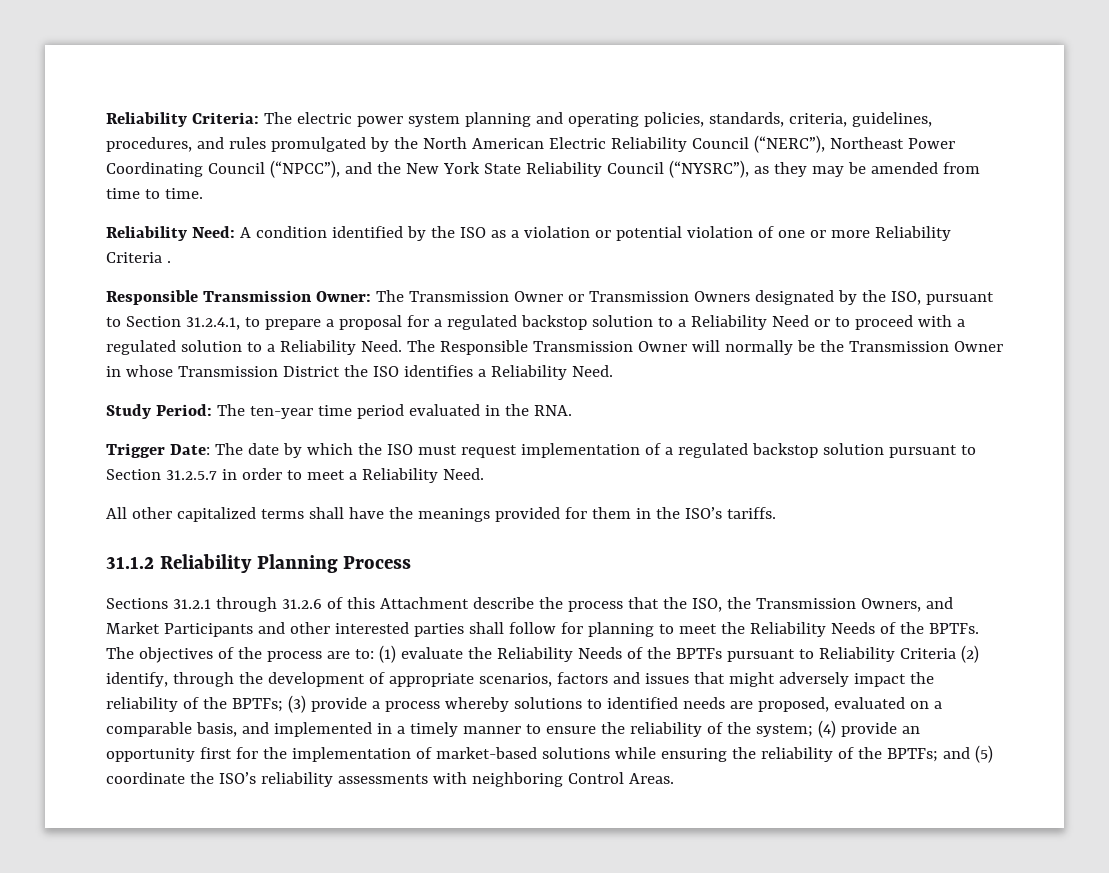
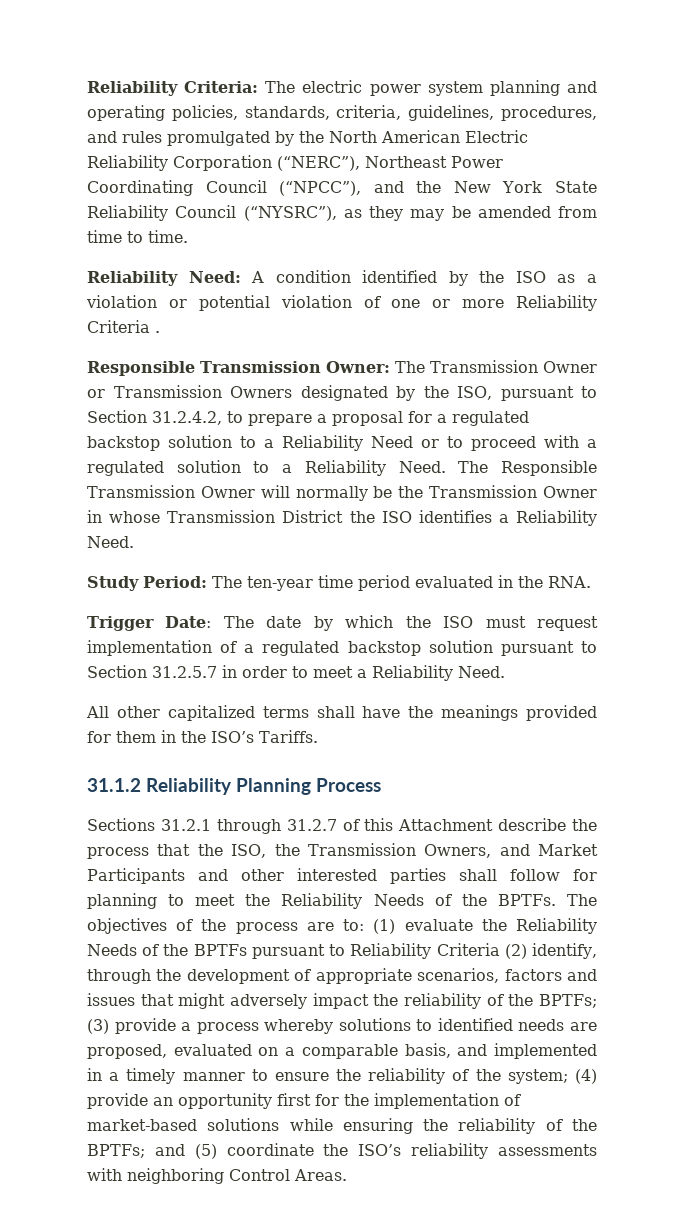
[691,137,749,149] Council -> [173,155,272,171] Corporation
[185,317,240,330] 31.2.4.1, -> [152,411,222,425] 31.2.4.2,
[726,507,776,519] tariffs. -> [259,730,318,743] Tariffs.
[281,599,322,609] 31.2.6 -> [286,819,337,831] 31.2.7

